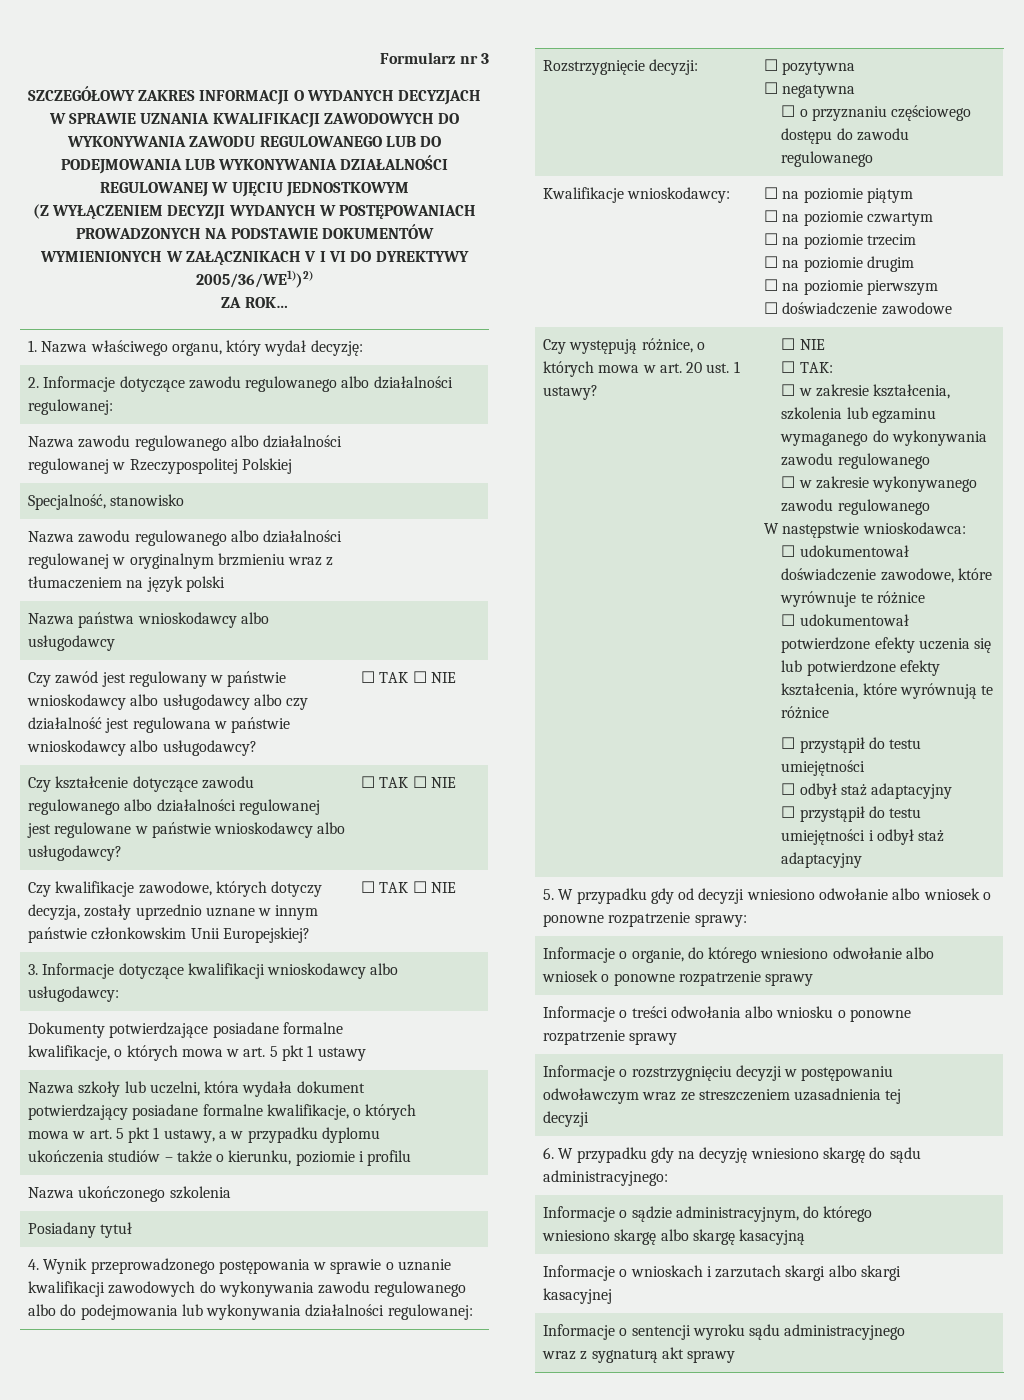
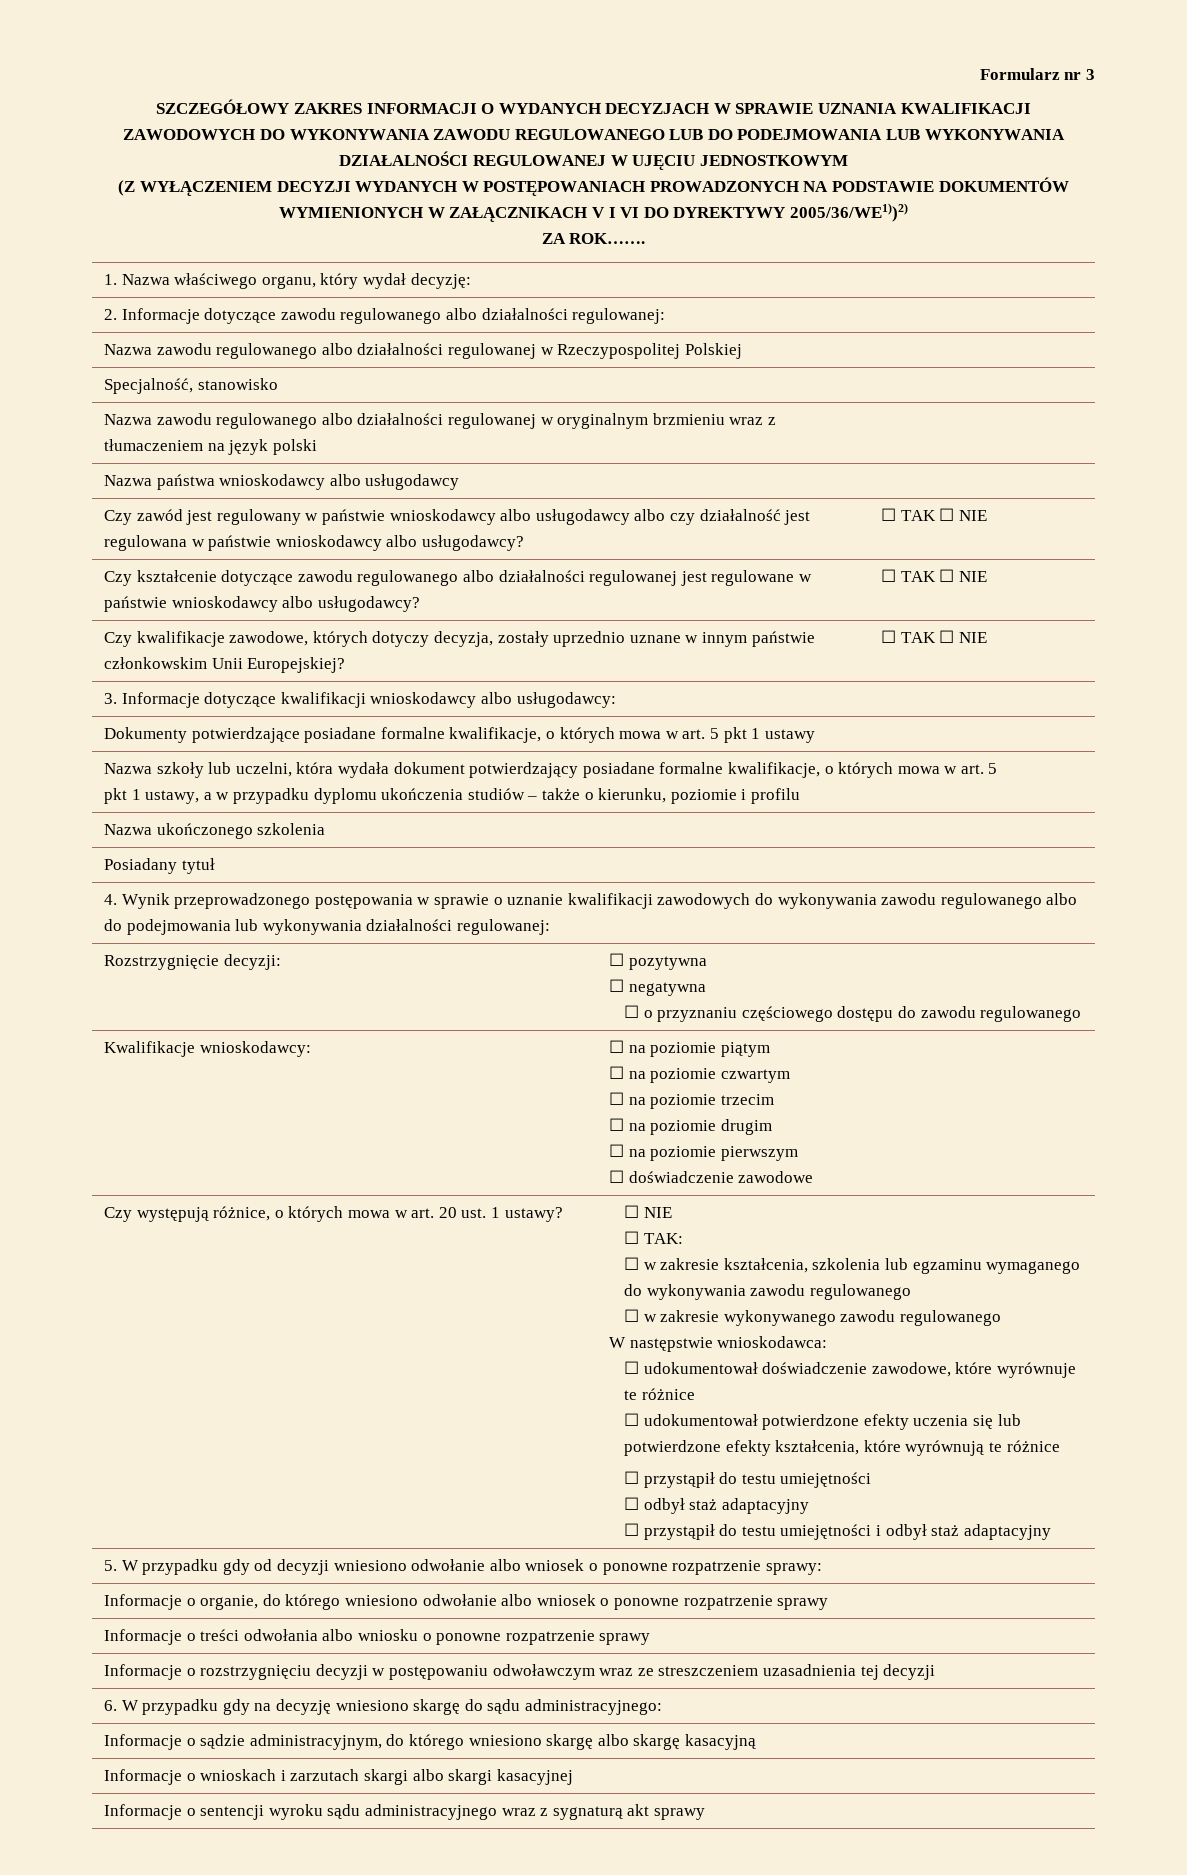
[244,297,288,308] ROK… -> [569,233,646,244] ROK…….

